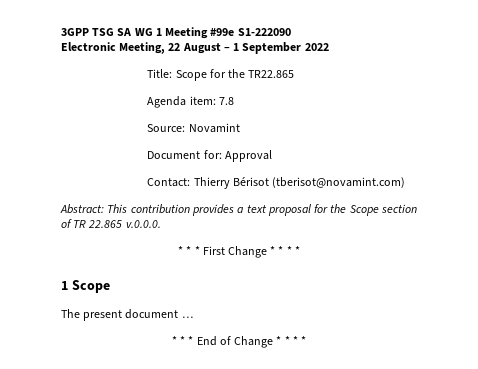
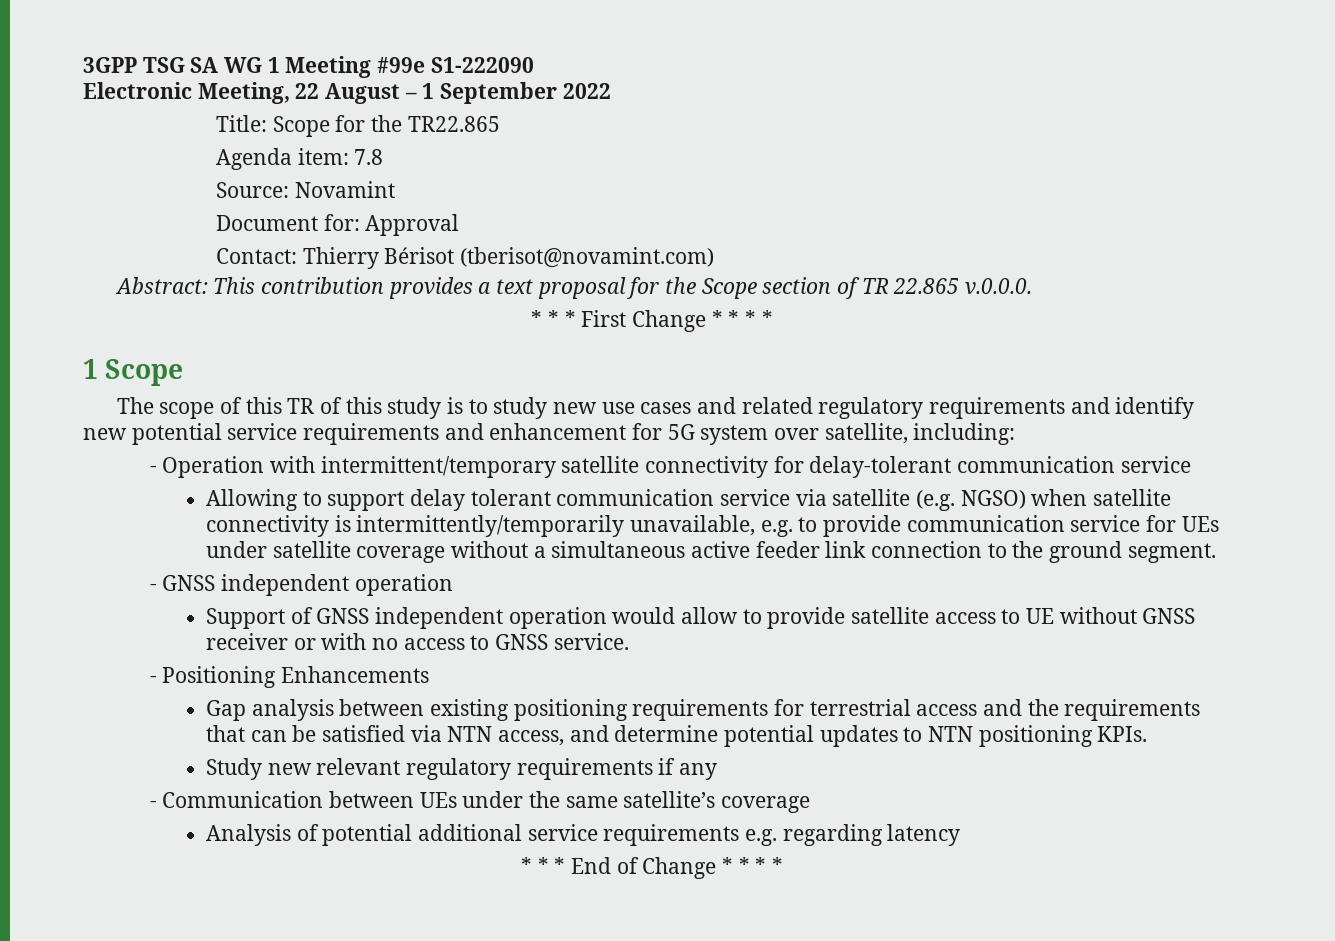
[83,309,193,321] present document … -> [159,397,1195,419] [83,423,1016,445] [149,456,1191,478] [205,489,1171,511] [205,515,1219,537] [205,541,1216,563] [149,574,453,596] [205,607,1196,629] [205,633,629,650] [149,666,429,688] [205,699,1201,721] [205,725,1148,747] [205,758,717,780] [149,791,810,813] [205,824,961,846] scope of this TR of this study is to study new use cases and related regulatory requirements and identify new potential service requirements and enhancement for 5G system over satellite, including: // - Operation with intermittent/temporary satellite connectivity for delay-tolerant communication service // Allowing to support delay tolerant communication service via satellite (e.g. NGSO) when satellite connectivity is intermittently/temporarily unavailable, e.g. to provide communication service for UEs under satellite coverage without a simultaneous active feeder link connection to the ground segment. // - GNSS independent operation // Support of GNSS independent operation would allow to provide satellite access to UE without GNSS receiver or with no access to GNSS service. // - Positioning Enhancements // Gap analysis between existing positioning requirements for terrestrial access and the requirements that can be satisfied via NTN access, and determine potential updates to NTN positioning KPIs. // Study new relevant regulatory requirements if any // - Communication between UEs under the same satellite’s coverage // Analysis of potential additional service requirements e.g. regarding latency

